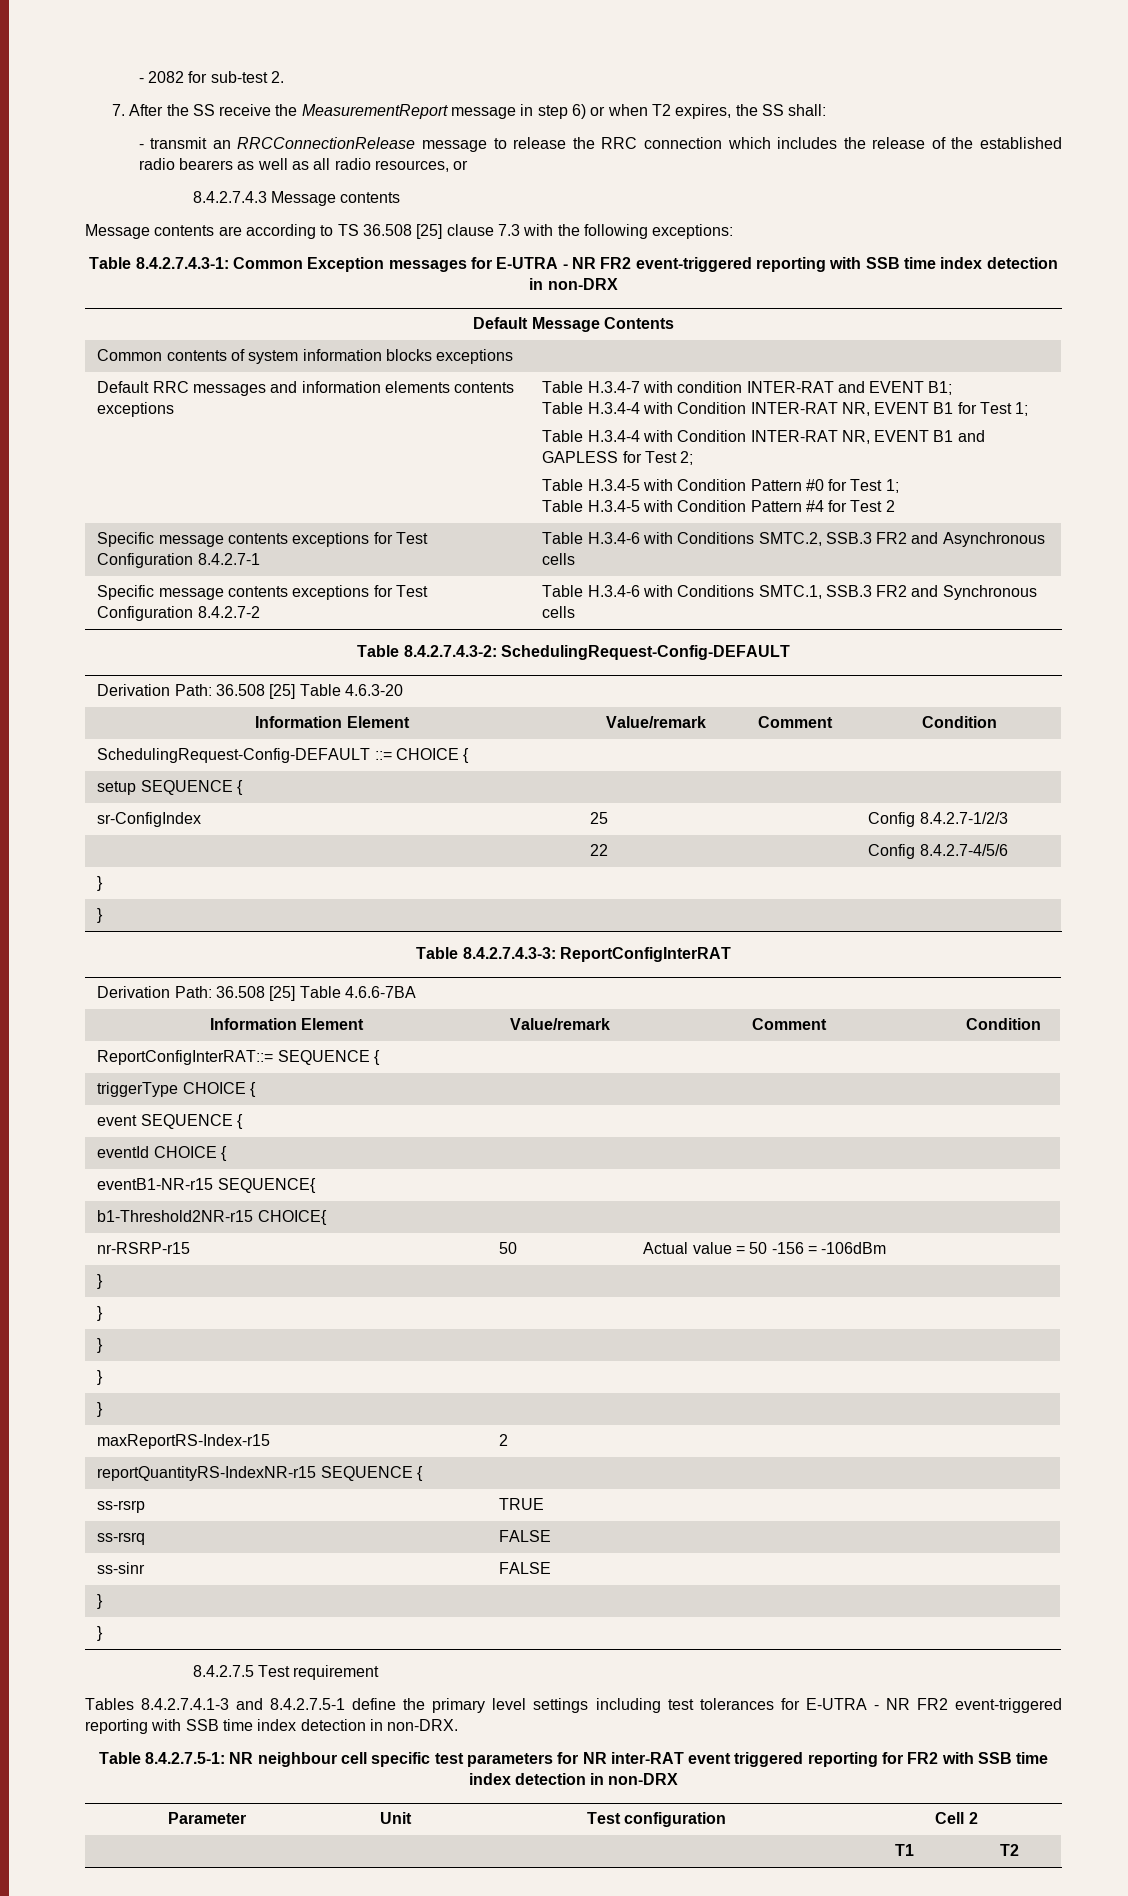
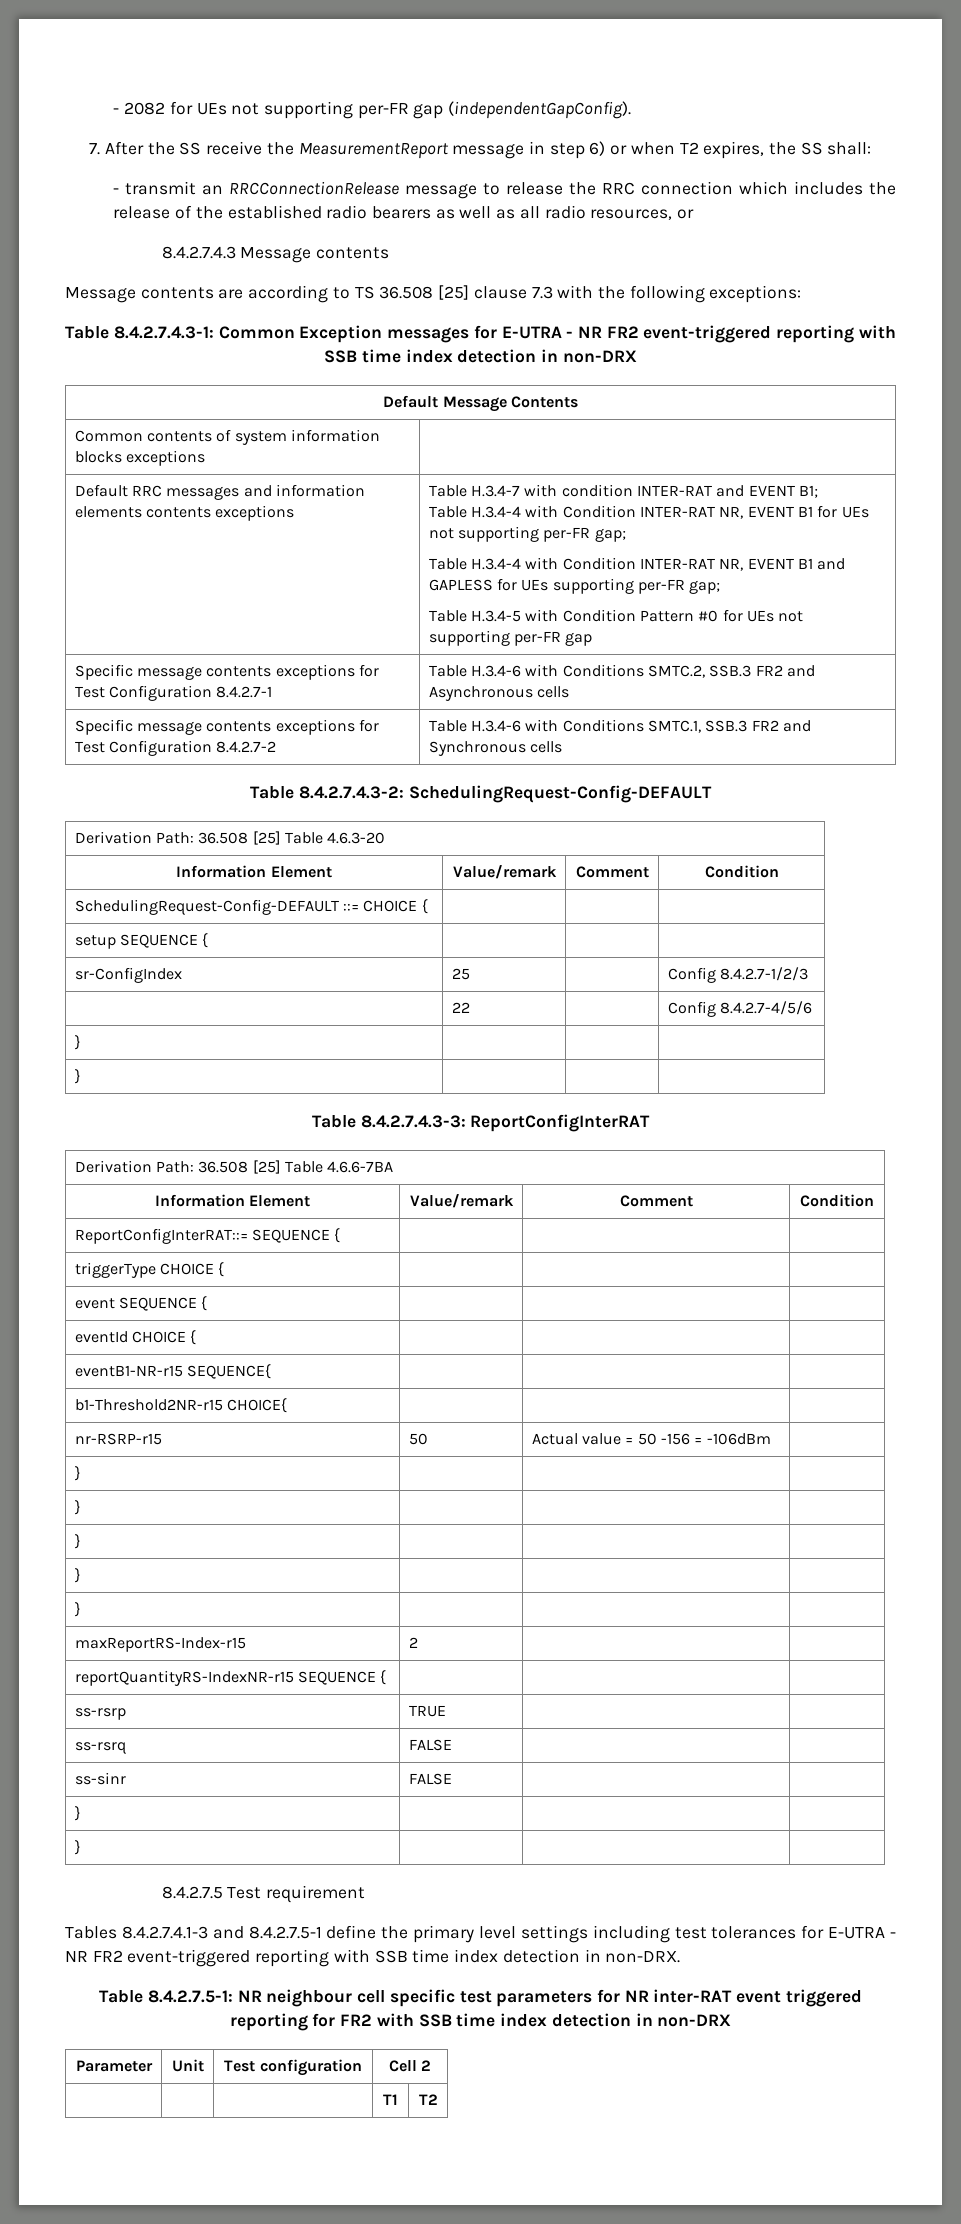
[210,71,285,83] sub-test 2. -> [196,101,632,119] UEs not supporting per-FR gap (independentGapConfig).
[980,402,1029,416] Test 1; -> [841,506,869,518] [428,526,626,542] UEs not supporting per-FR gap;
[644,451,694,465] Test 2; -> [521,578,721,594] UEs supporting per-FR gap;
[850,479,899,493] [542,500,895,512] Test 1; // Table H.3.4-5 with Condition Pattern #4 for Test 2 -> [746,610,804,622] [428,630,593,646] UEs not supporting per-FR gap

